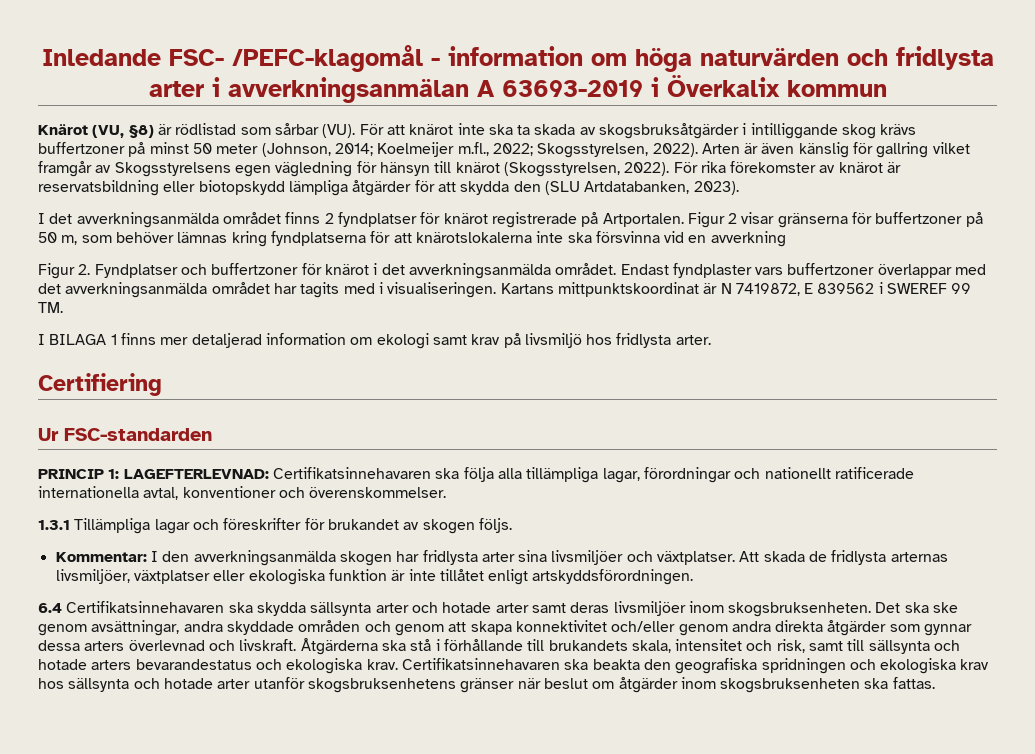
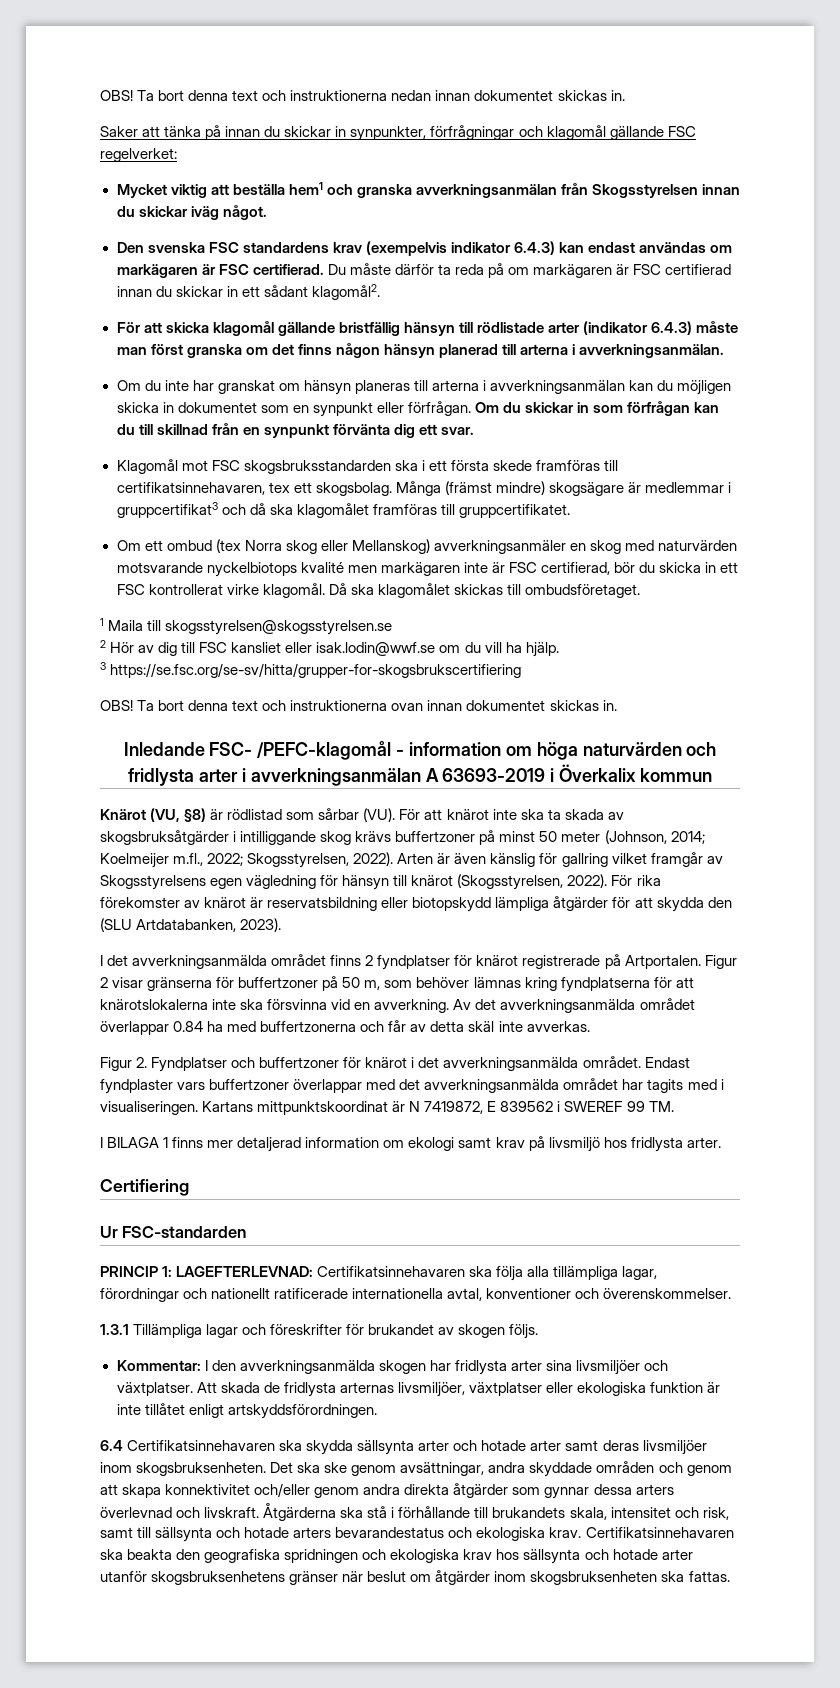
(41, 57) none -> [100,90,625,101] [100,125,696,141] [100,148,177,162] [116,182,740,198] [116,205,267,220] [116,241,733,256] [116,263,732,278] [116,284,380,300] [116,321,739,336] [116,343,725,358] [116,380,732,395] [116,401,720,417] [116,423,474,438] [116,459,618,474] [116,481,731,496] [116,502,570,518] [116,539,738,554] [116,562,739,577] [116,583,640,598] [100,618,393,635] [100,640,559,657] [100,662,522,678] [100,700,617,711] OBS! Ta bort denna text och instruktionerna nedan innan dokumentet skickas in. // Saker att tänka på innan du skickar in synpunkter, förfrågningar och klagomål gällande FSC regelverket: // Mycket viktig att beställa hem1 och granska avverkningsanmälan från Skogsstyrelsen innan du skickar iväg något. // Den svenska FSC standardens krav (exempelvis indikator 6.4.3) kan endast användas om markägaren är FSC certifierad. Du måste därför ta reda på om markägaren är FSC certifierad innan du skickar in ett sådant klagomål2. // För att skicka klagomål gällande bristfällig hänsyn till rödlistade arter (indikator 6.4.3) måste man först granska om det finns någon hänsyn planerad till arterna i avverkningsanmälan. // Om du inte har granskat om hänsyn planeras till arterna i avverkningsanmälan kan du möjligen skicka in dokumentet som en synpunkt eller förfrågan. Om du skickar in som förfrågan kan du till skillnad från en synpunkt förvänta dig ett svar. // Klagomål mot FSC skogsbruksstandarden ska i ett första skede framföras till certifikatsinnehavaren, tex ett skogsbolag. Många (främst mindre) skogsägare är medlemmar i gruppcertifikat3 och då ska klagomålet framföras till gruppcertifikatet. // Om ett ombud (tex Norra skog eller Mellanskog) avverkningsanmäler en skog med naturvärden motsvarande nyckelbiotops kvalité men markägaren inte är FSC certifierad, bör du skicka in ett FSC kontrollerat virke klagomål. Då ska klagomålet skickas till ombudsföretaget. // 1 Maila till skogsstyrelsen@skogsstyrelsen.se // 2 Hör av dig till FSC kansliet eller isak.lodin@wwf.se om du vill ha hjälp. // 3 https://se.fsc.org/se-sv/hitta/grupper-for-skogsbrukscertifiering // OBS! Ta bort denna text och instruktionerna ovan innan dokumentet skickas in. //
[710,231,786,247] avverkning -> [374,998,695,1013] [100,1020,590,1035] avverkning. Av det avverkningsanmälda området överlappar 0.84 ha med buffertzonerna och får av detta skäl inte avverkas.

